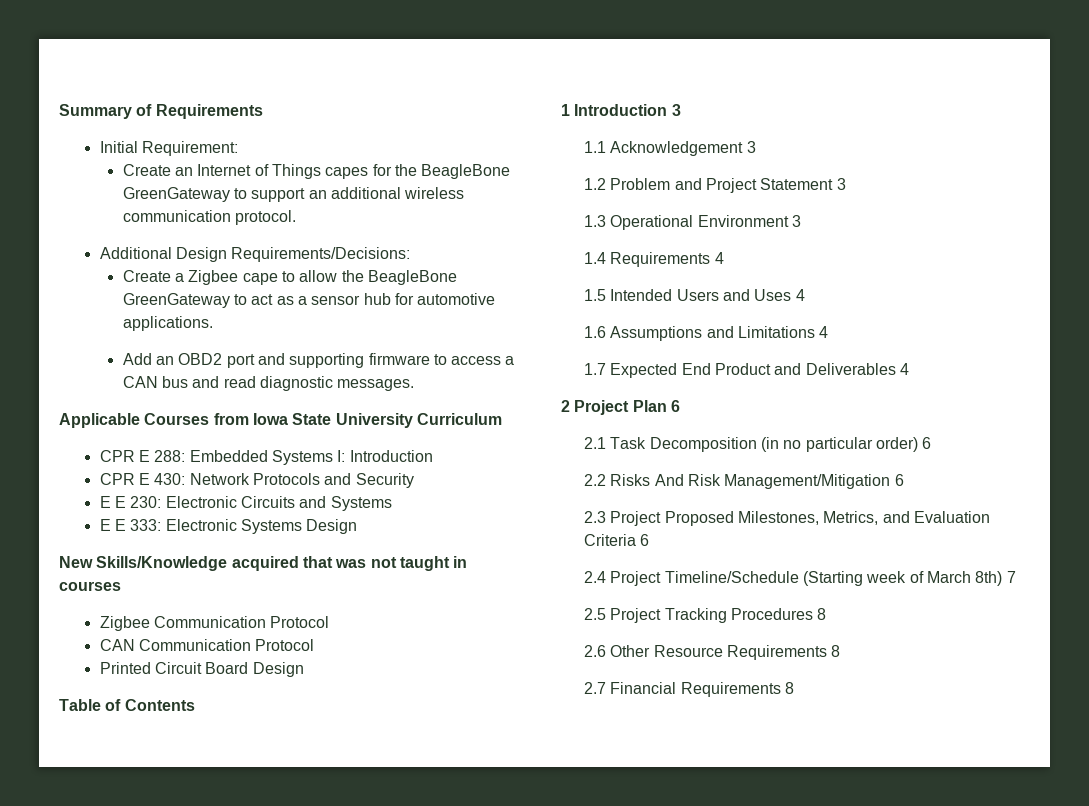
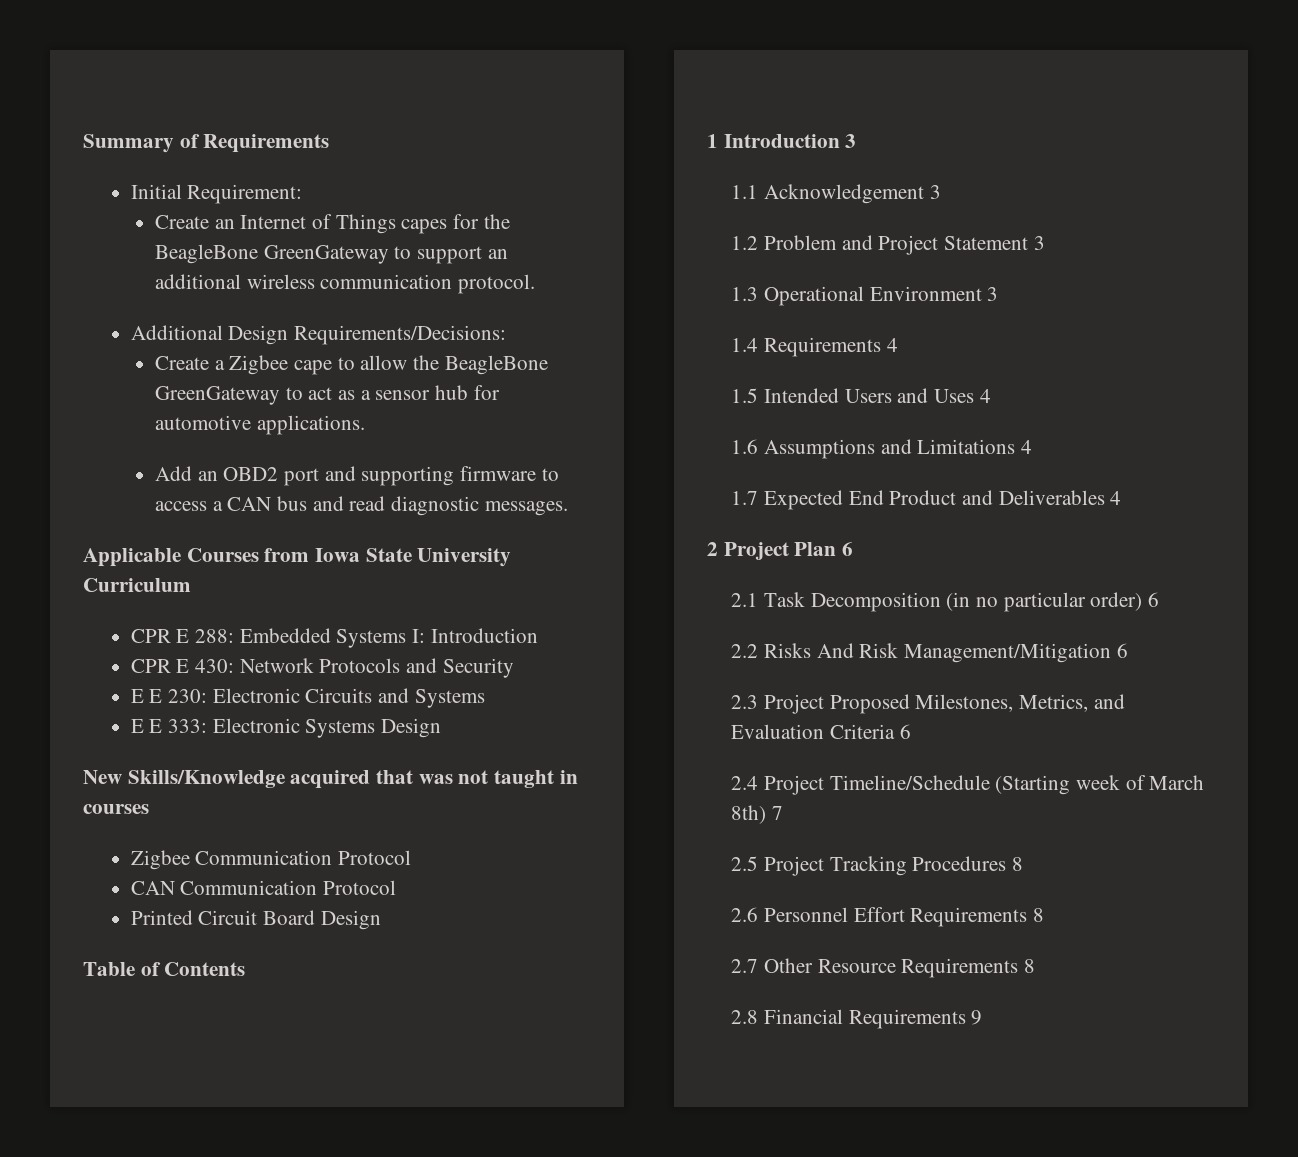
(606, 651) none -> [764,907,1045,927] [731,959,759,973] Personnel Effort Requirements 8 // 2.7
[583,682,606,694] 2.7 -> [731,1010,759,1024] 2.8
[784,682,794,694] 8 -> [971,1010,983,1025] 9

